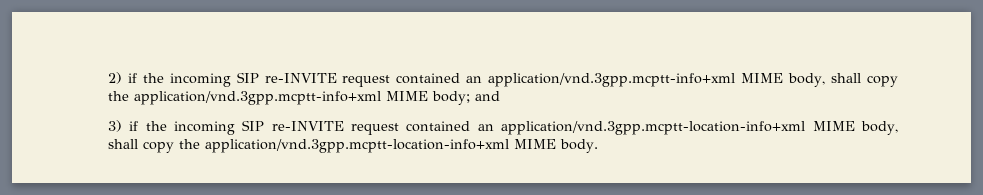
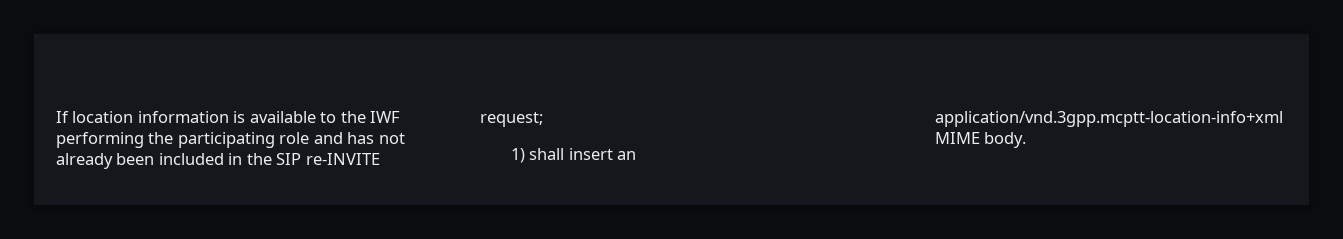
[107,72,898,87] [107,91,500,105] [107,120,899,135] [107,139,200,153] 2) if the incoming SIP re-INVITE request contained an application/vnd.3gpp.mcptt-info+xml MIME body, shall copy the application/vnd.3gpp.mcptt-info+xml MIME body; and // 3) if the incoming SIP re-INVITE request contained an application/vnd.3gpp.mcptt-location-info+xml MIME body, shall copy the -> [56,111,401,123] [56,132,405,148] [56,153,380,169] [480,112,543,127] [510,148,637,163] If location information is available to the IWF performing the participating role and has not already been included in the SIP re-INVITE request; // 1) shall insert an

